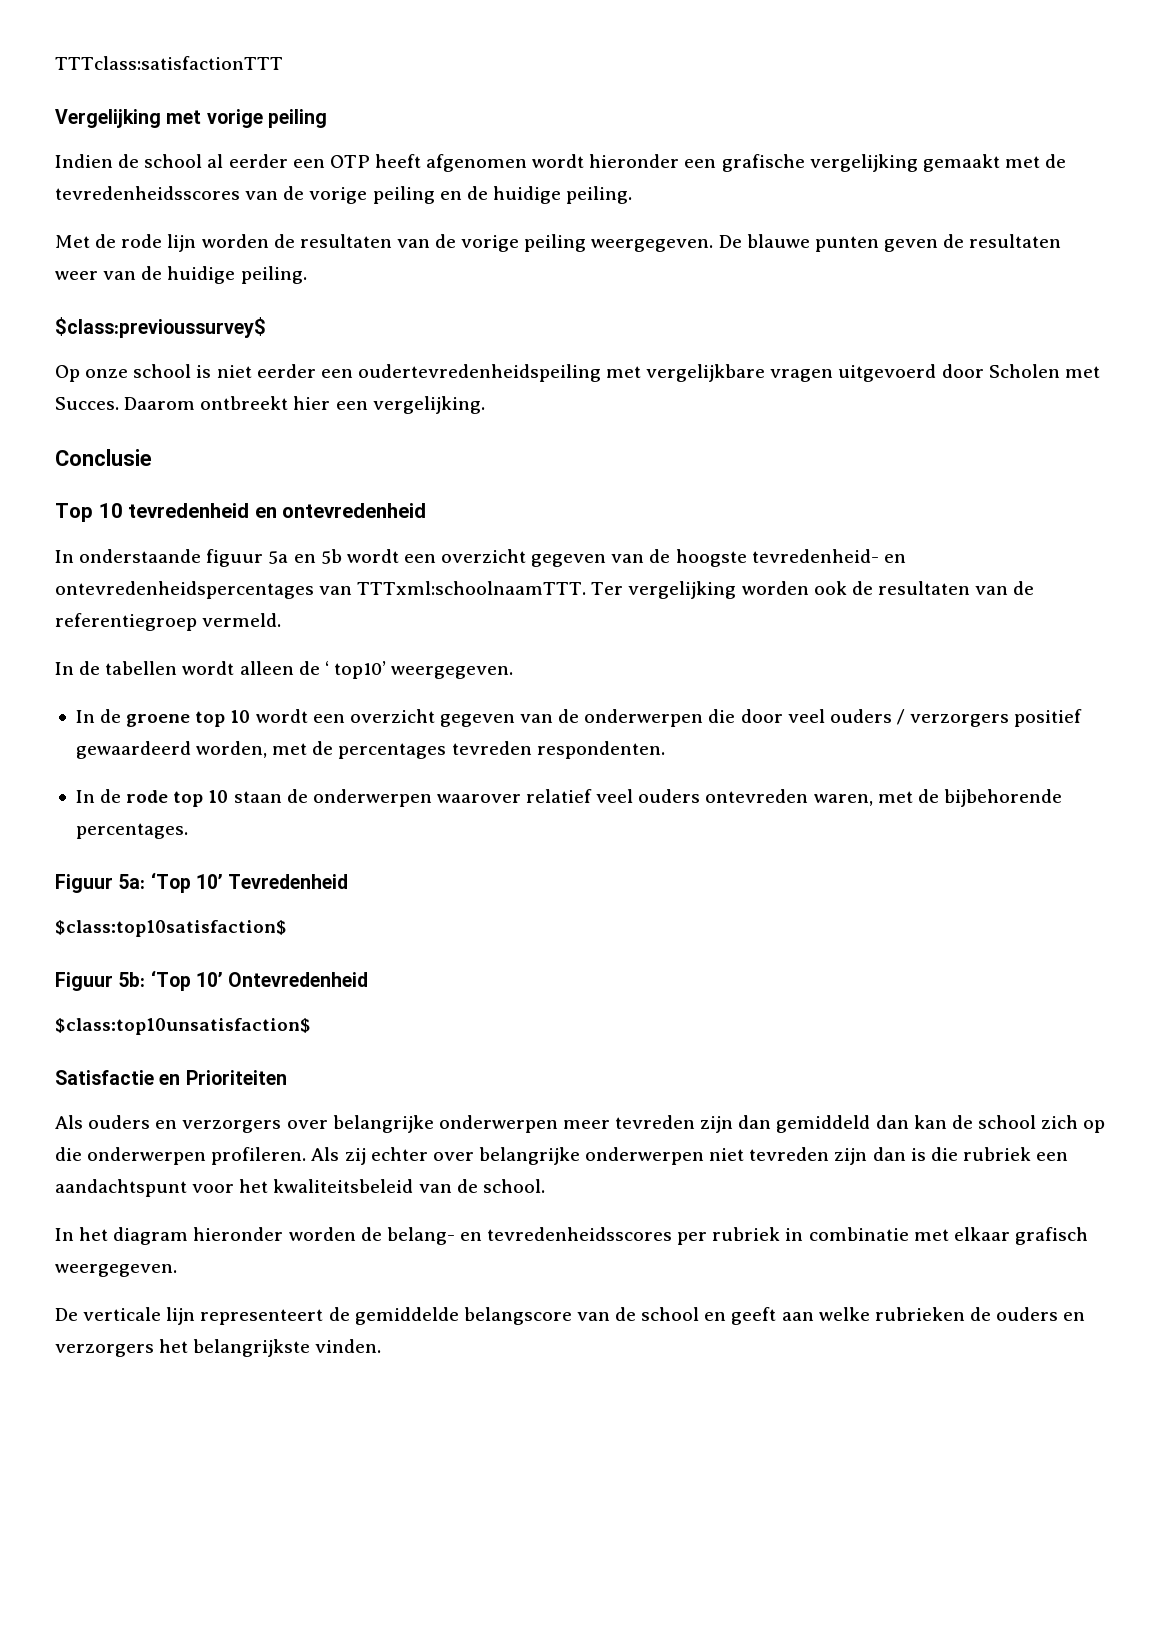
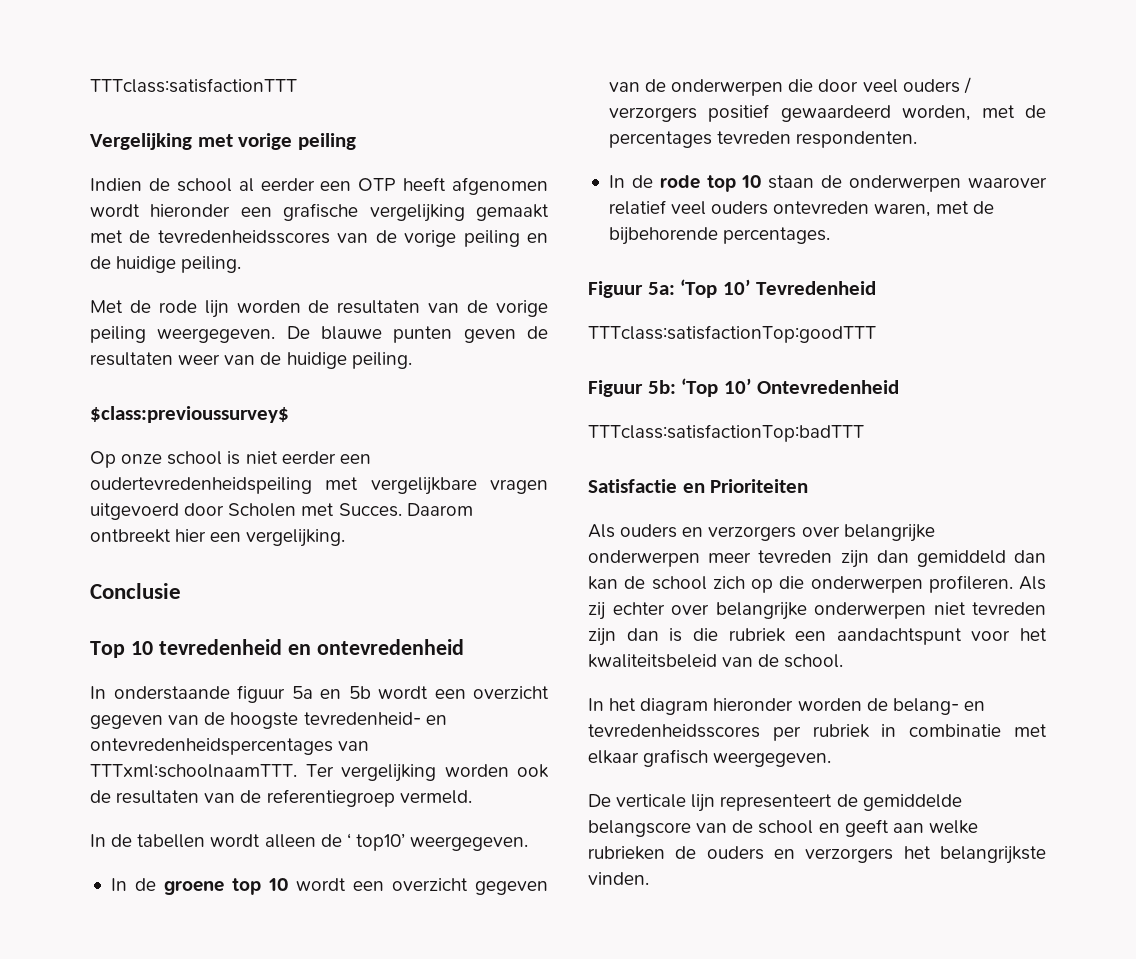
[55,920,287,937] $class:top10satisfaction$ -> [588,325,876,343] TTTclass:satisfactionTop:goodTTT
[55,1018,311,1035] $class:top10unsatisfaction$ -> [588,424,864,442] TTTclass:satisfactionTop:badTTT

